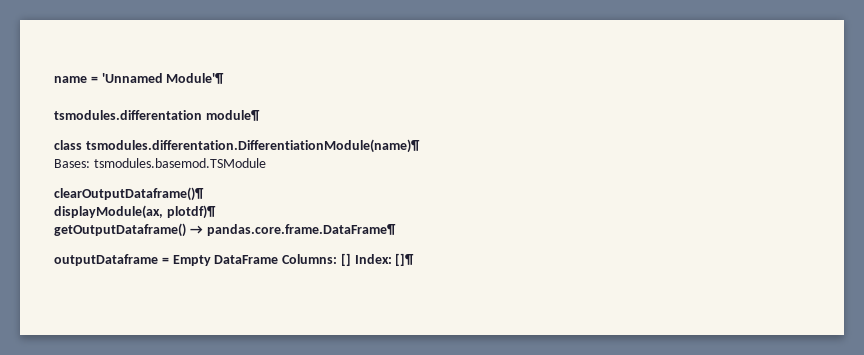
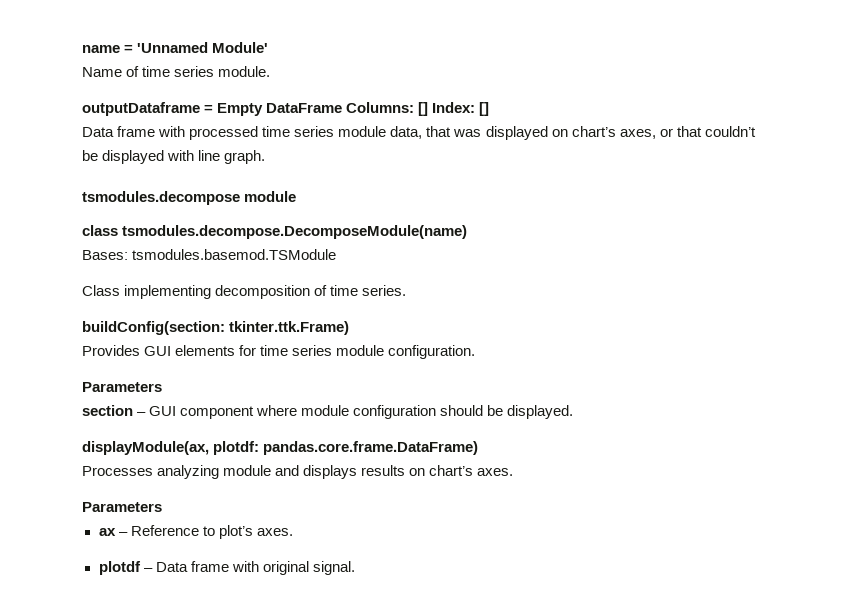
[166,73,225,84] [54,110,260,121] [54,139,420,153] [54,158,266,168] [54,187,204,201] [54,205,216,219] [54,223,396,237] Module'¶ // tsmodules.differentation module¶ // class tsmodules.differentation.DifferentiationModule(name)¶ // Bases: tsmodules.basemod.TSModule // clearOutputDataframe()¶ // displayModule(ax, plotdf)¶ // getOutputDataframe() → pandas.core.frame.DataFrame¶ -> [212,42,269,53] [82,66,271,77] Module' // Name of time series module.
[395,253,415,266] []¶ -> [479,102,490,116] [82,126,756,140] [82,150,266,164] [82,191,297,205] [82,225,468,239] [82,249,337,260] [82,285,407,299] [82,321,350,335] [82,345,476,359] [82,382,162,392] [82,405,574,419] [82,441,479,455] [82,465,514,479] [82,502,162,512] [98,525,293,539] [98,561,355,575] [] // Data frame with processed time series module data, that was displayed on chart’s axes, or that couldn’t be displayed with line graph. // tsmodules.decompose module // class tsmodules.decompose.DecomposeModule(name) // Bases: tsmodules.basemod.TSModule // Class implementing decomposition of time series. // buildConfig(section: tkinter.ttk.Frame) // Provides GUI elements for time series module configuration. // Parameters // section – GUI component where module configuration should be displayed. // displayModule(ax, plotdf: pandas.core.frame.DataFrame) // Processes analyzing module and displays results on chart’s axes. // Parameters // ax – Reference to plot’s axes. // plotdf – Data frame with original signal.

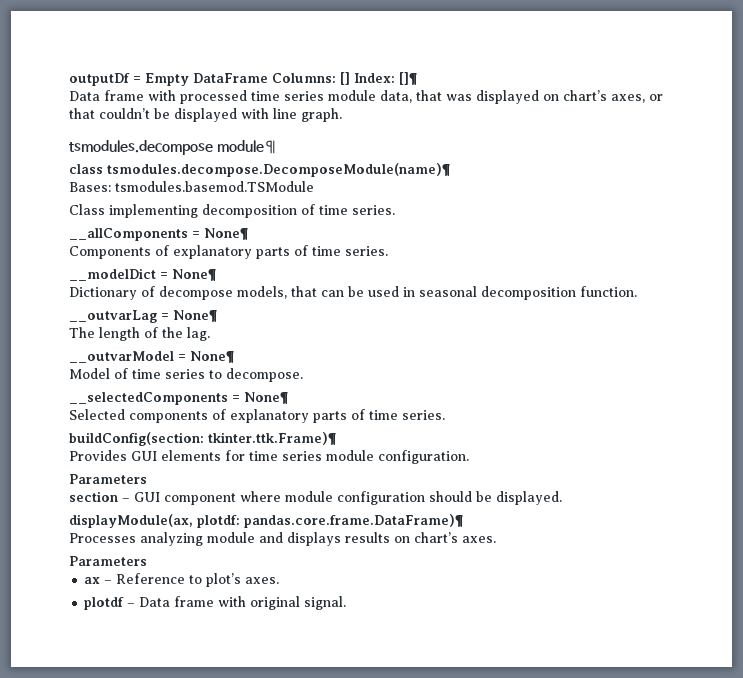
[82,42,269,53] [82,66,271,77] [82,102,200,116] name = 'Unnamed Module' // Name of time series module. // outputDataframe -> [69,73,130,86] outputDf
[479,102,490,116] [] -> [399,72,417,85] []¶
[244,191,297,202] module -> [216,140,276,154] module¶
[122,225,468,239] tsmodules.decompose.DecomposeModule(name) -> [107,163,450,177] tsmodules.decompose.DecomposeModule(name)¶
(407, 290) none -> [69,228,248,241] [69,245,388,259] [69,268,216,281] [69,286,637,300] [69,310,217,323] [69,327,210,341] [69,351,234,363] [69,368,303,382] [69,392,288,405] [69,409,445,423] // __allComponents = None¶ // Components of explanatory parts of time series. // __modelDict = None¶ // Dictionary of decompose models, that can be used in seasonal decomposition function. // __outvarLag = None¶ // The length of the lag. // __outvarModel = None¶ // Model of time series to decompose. // __selectedComponents = None¶ // Selected components of explanatory parts of time series.
[229,321,350,335] tkinter.ttk.Frame) -> [208,432,336,445] tkinter.ttk.Frame)¶
[263,441,479,455] pandas.core.frame.DataFrame) -> [244,514,463,528] pandas.core.frame.DataFrame)¶

